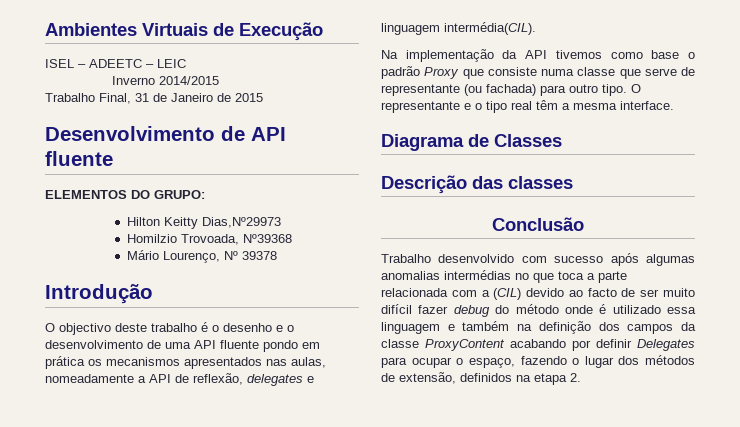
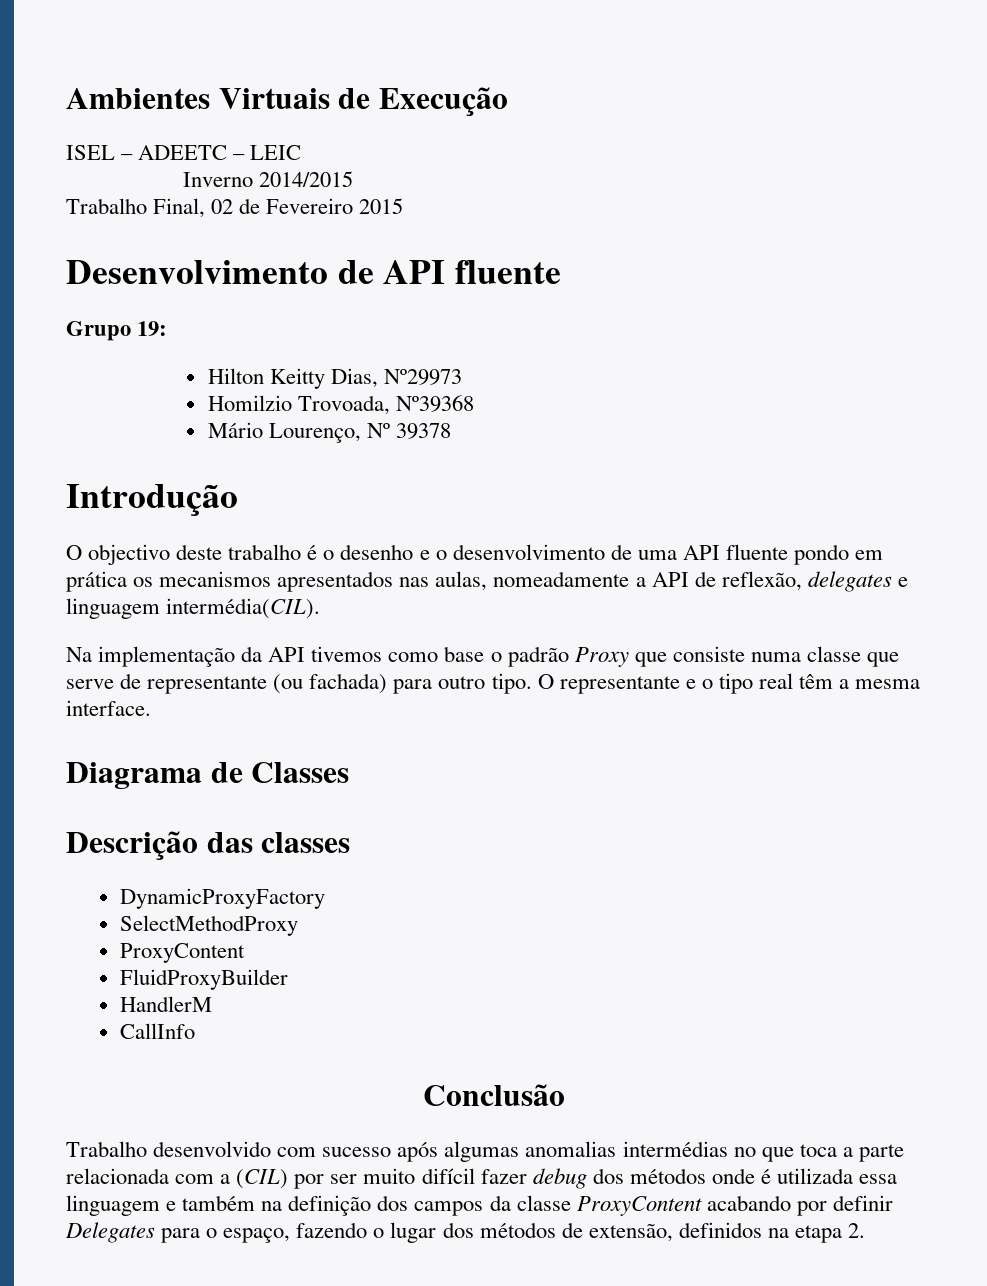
[135,93,231,102] 31 de Janeiro de -> [211,198,354,214] 02 de Fevereiro
[45,190,205,199] ELEMENTOS DO GRUPO: -> [66,321,168,341] Grupo 19:
[201,217,281,228] Dias,Nº29973 -> [330,368,462,388] Dias, Nº29973
(573, 182) none -> [119,888,325,909] [119,915,298,936] [119,943,245,963] [119,969,288,990] [119,996,212,1012] [119,1023,195,1039] // DynamicProxyFactory // SelectMethodProxy // ProxyContent // FluidProxyBuilder // HandlerM // CallInfo
[526,288,636,297] devido ao facto de -> [294,1174,325,1189] por
[495,304,559,314] do método -> [592,1168,706,1184] dos métodos
[612,305,661,314] utilizado -> [777,1168,854,1184] utilizada
[411,357,452,368] ocupar -> (201, 1235) none

